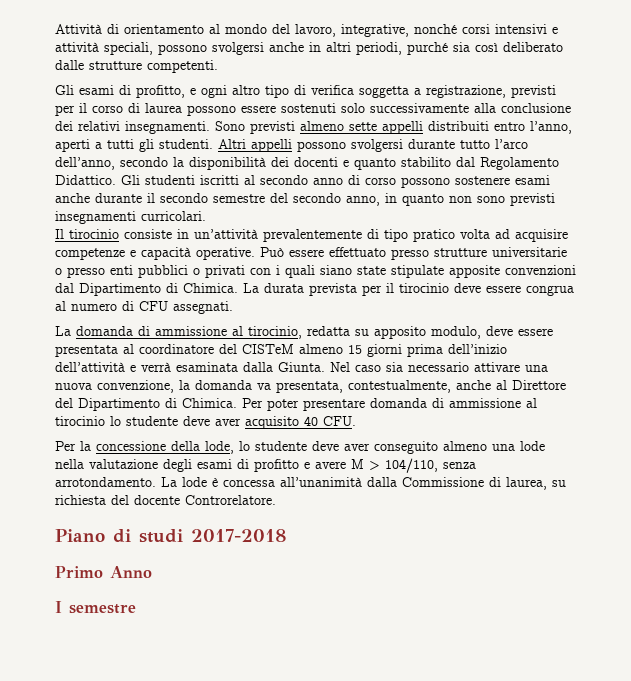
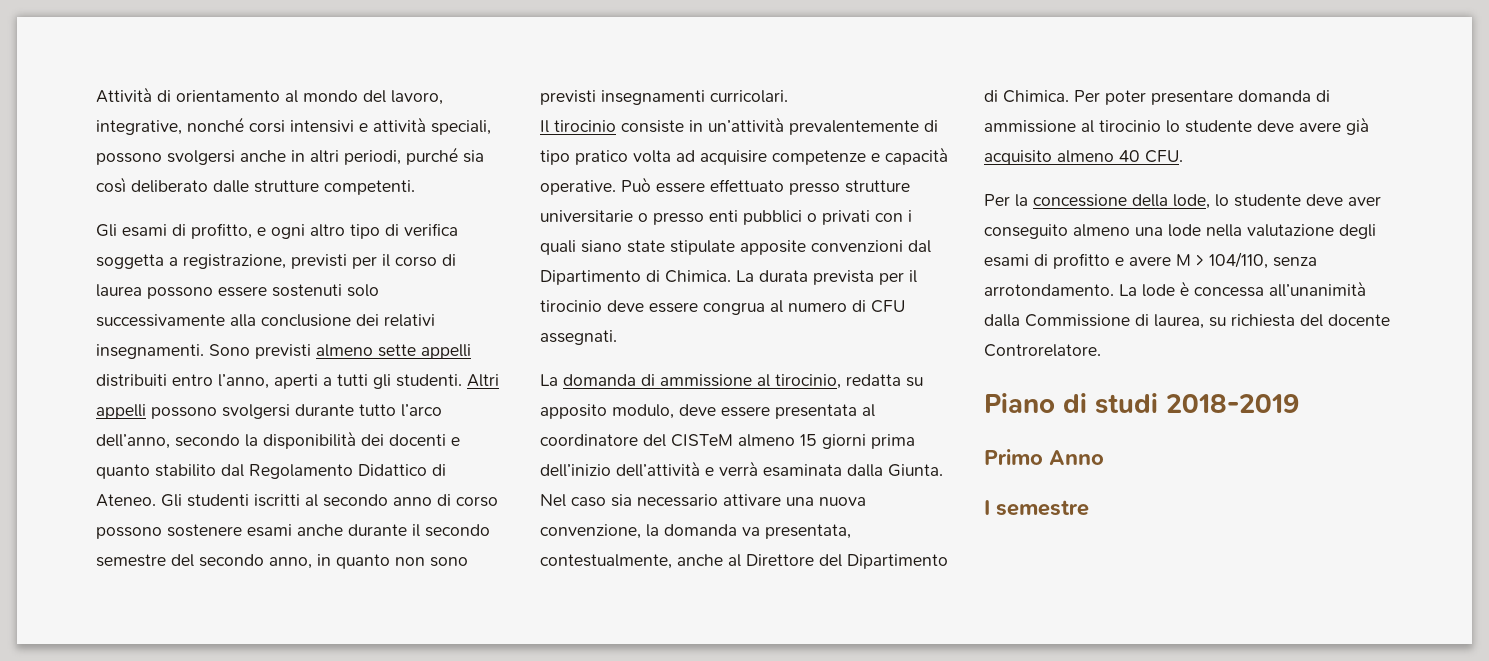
[55,175,116,185] Didattico. -> [358,464,446,476] [96,494,156,507] Didattico di Ateneo.
[215,416,299,429] aver acquisito -> [1299,117,1369,135] [984,150,1114,165] avere già acquisito almeno
[191,529,287,542] 2017-2018 -> [1166,394,1299,413] 2018-2019

